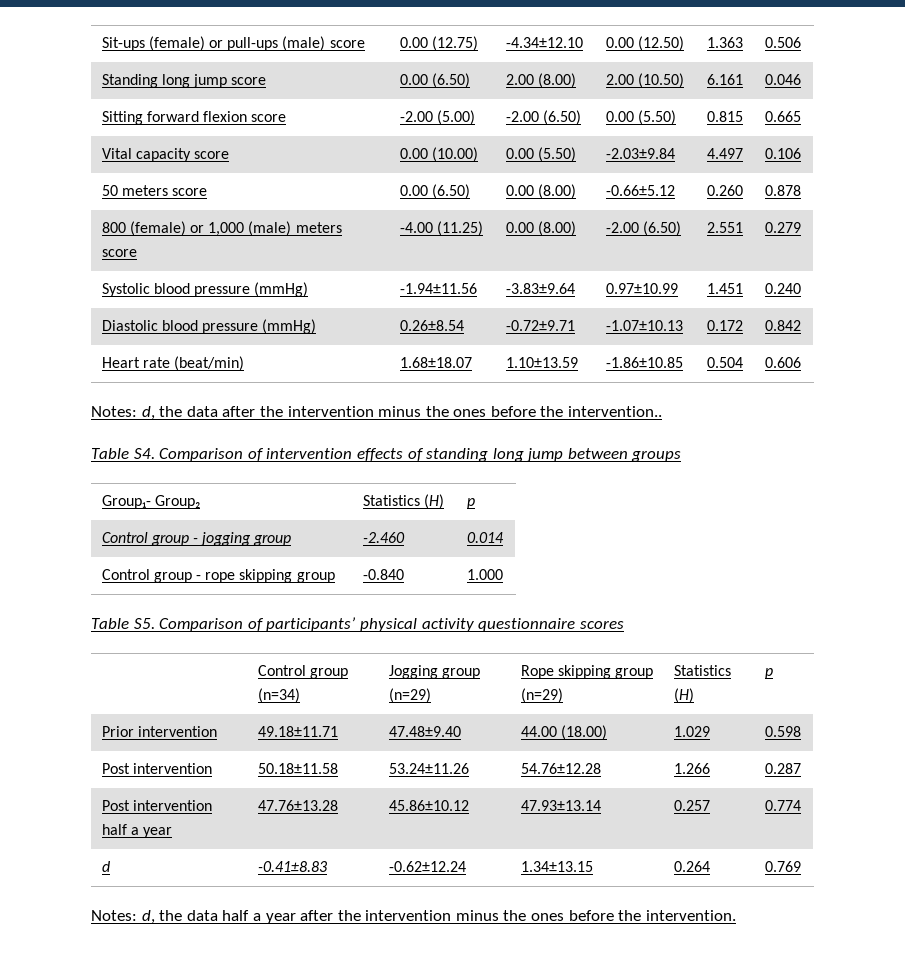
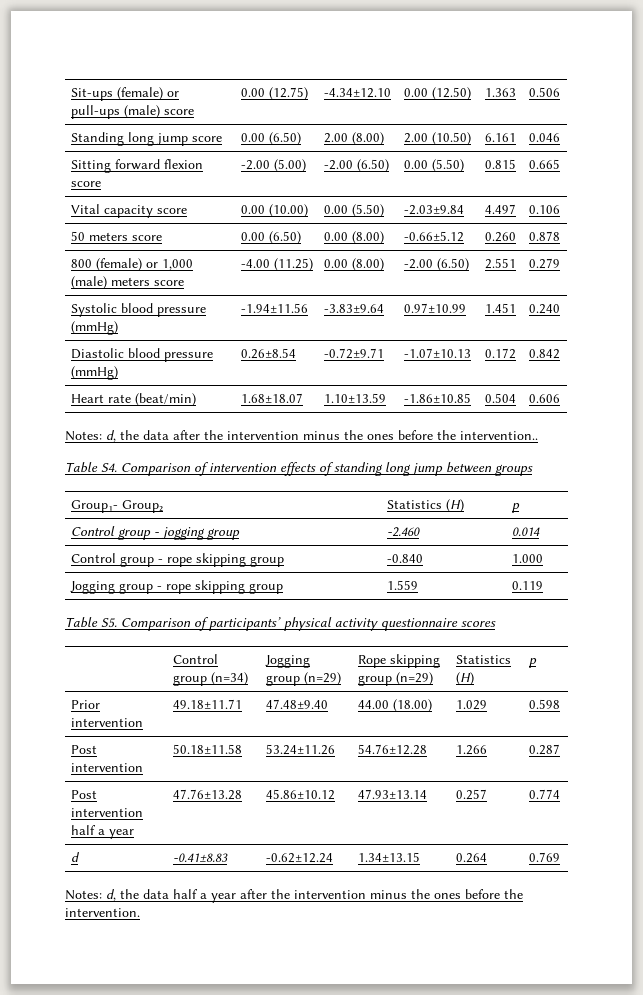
(503, 574) none -> [69,580,283,594] [386,580,418,590] [511,581,543,590] // Jogging group - rope skipping group | 1.559 | 0.119

